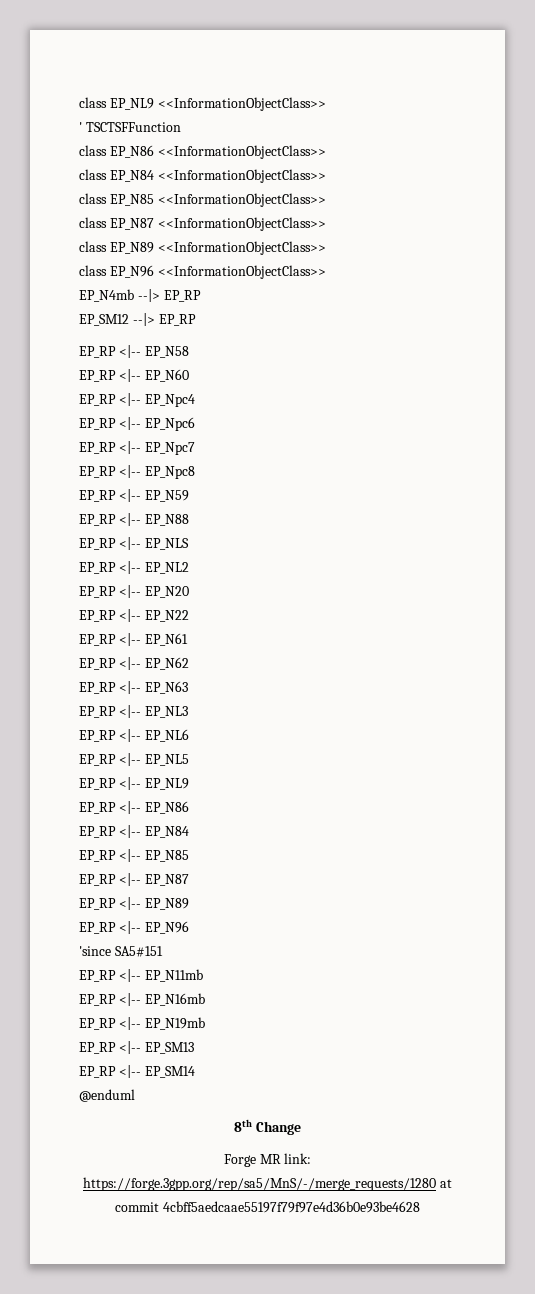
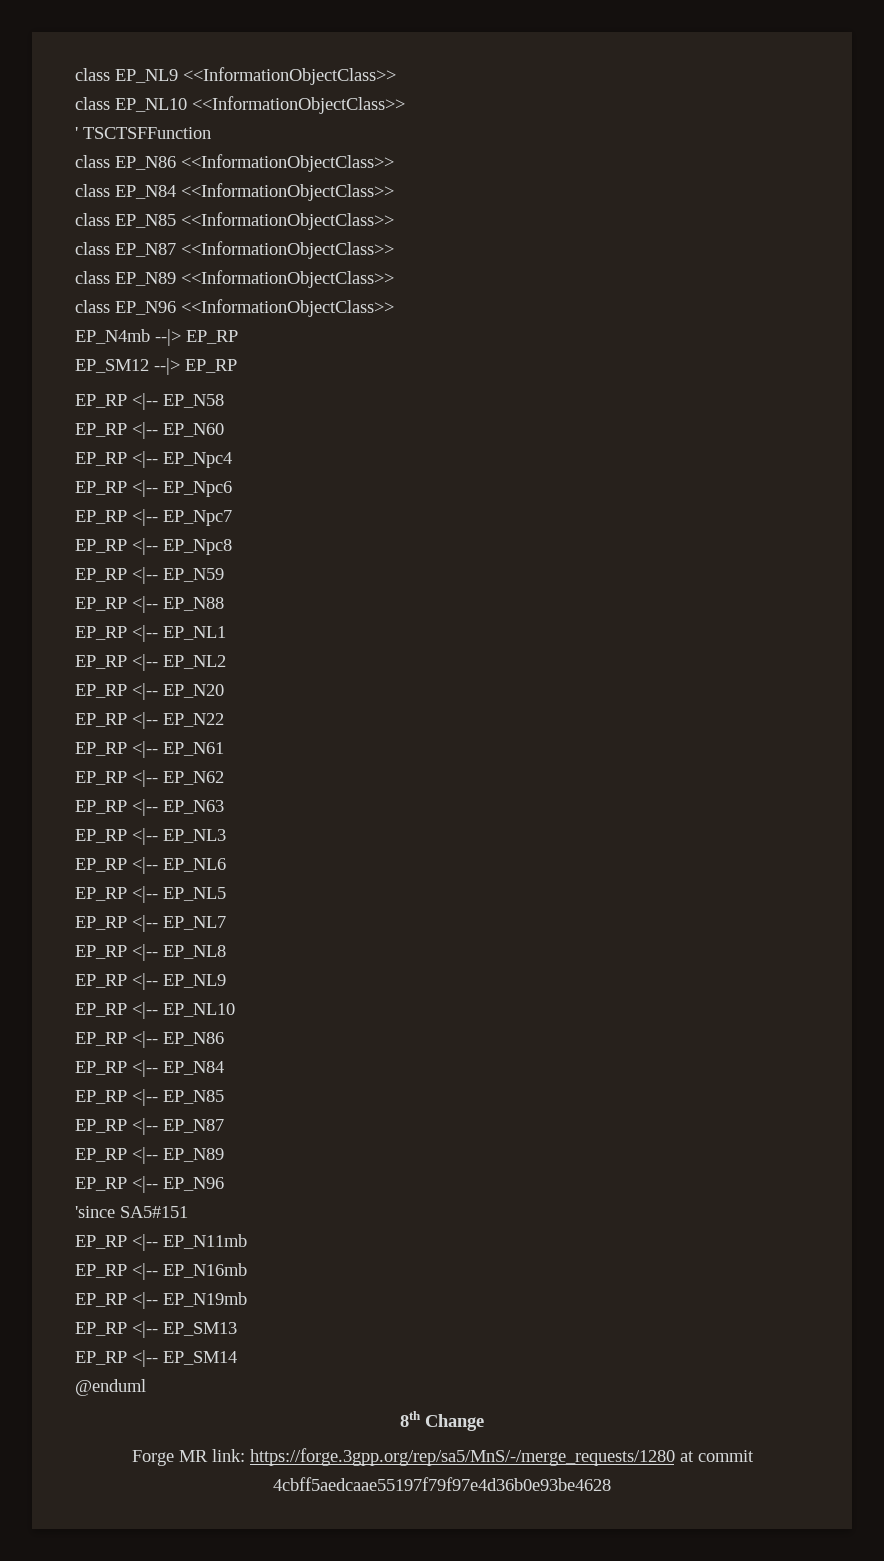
(326, 104) none -> [75,96,405,114] // class EP_NL10 <<InformationObjectClass>>
[144,538,189,550] EP_NLS -> [163,626,226,640] EP_NL1
(189, 760) none -> [75,915,226,932] [75,944,226,961] // EP_RP <|-- EP_NL7 // EP_RP <|-- EP_NL8
(189, 784) none -> [75,1002,235,1019] // EP_RP <|-- EP_NL10

